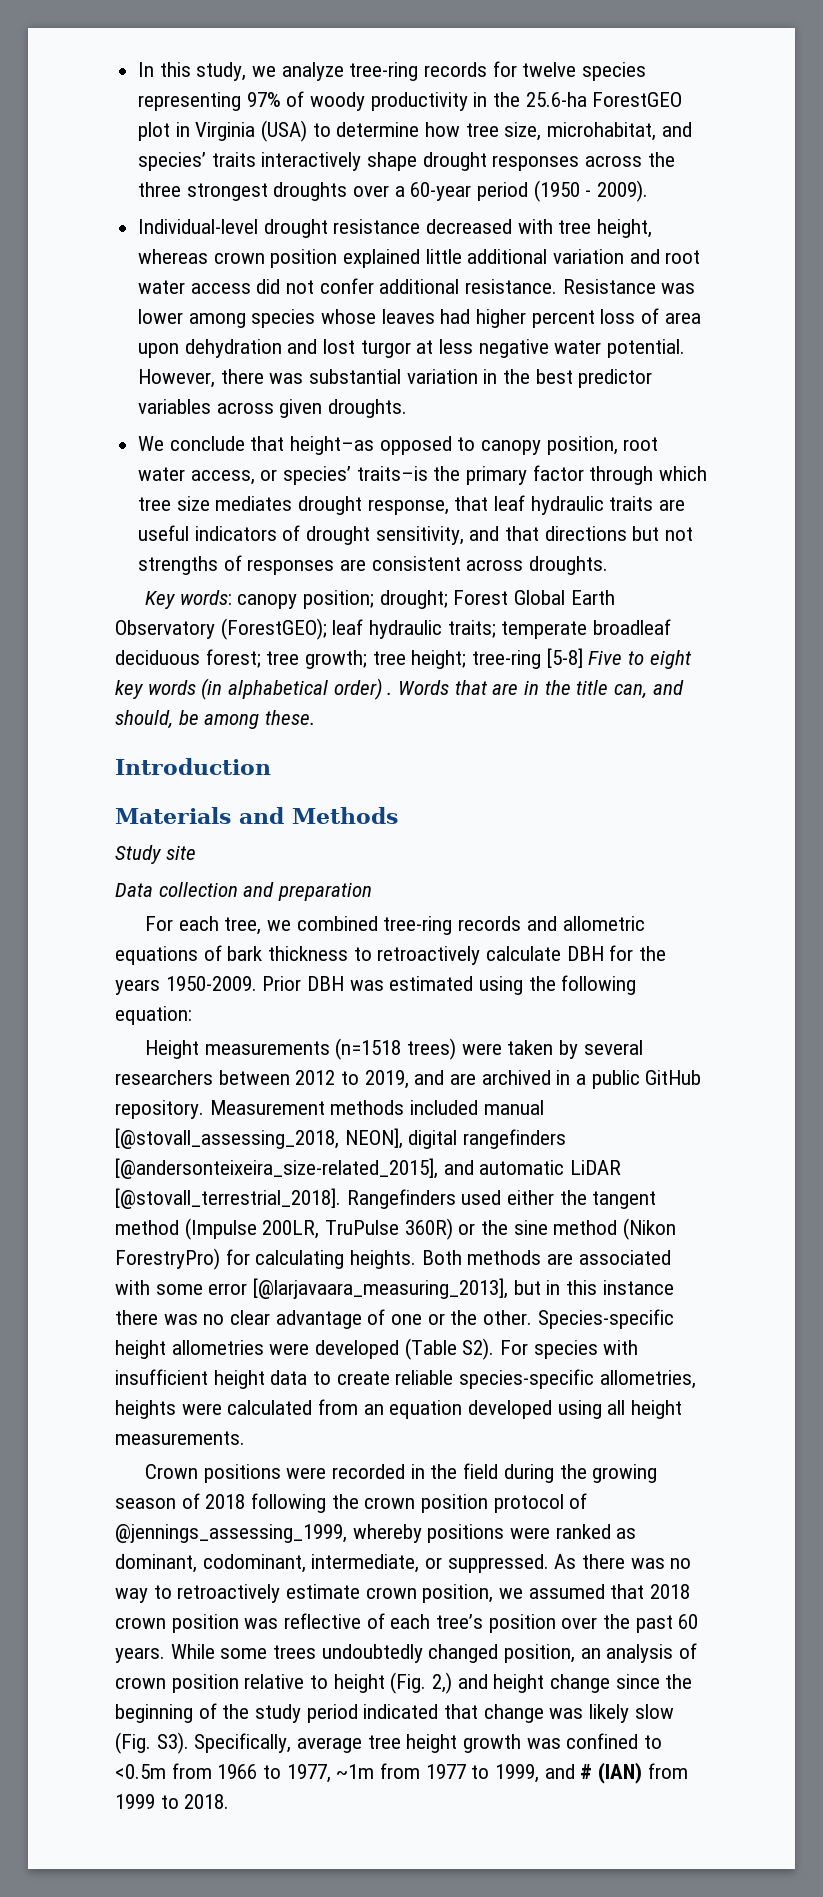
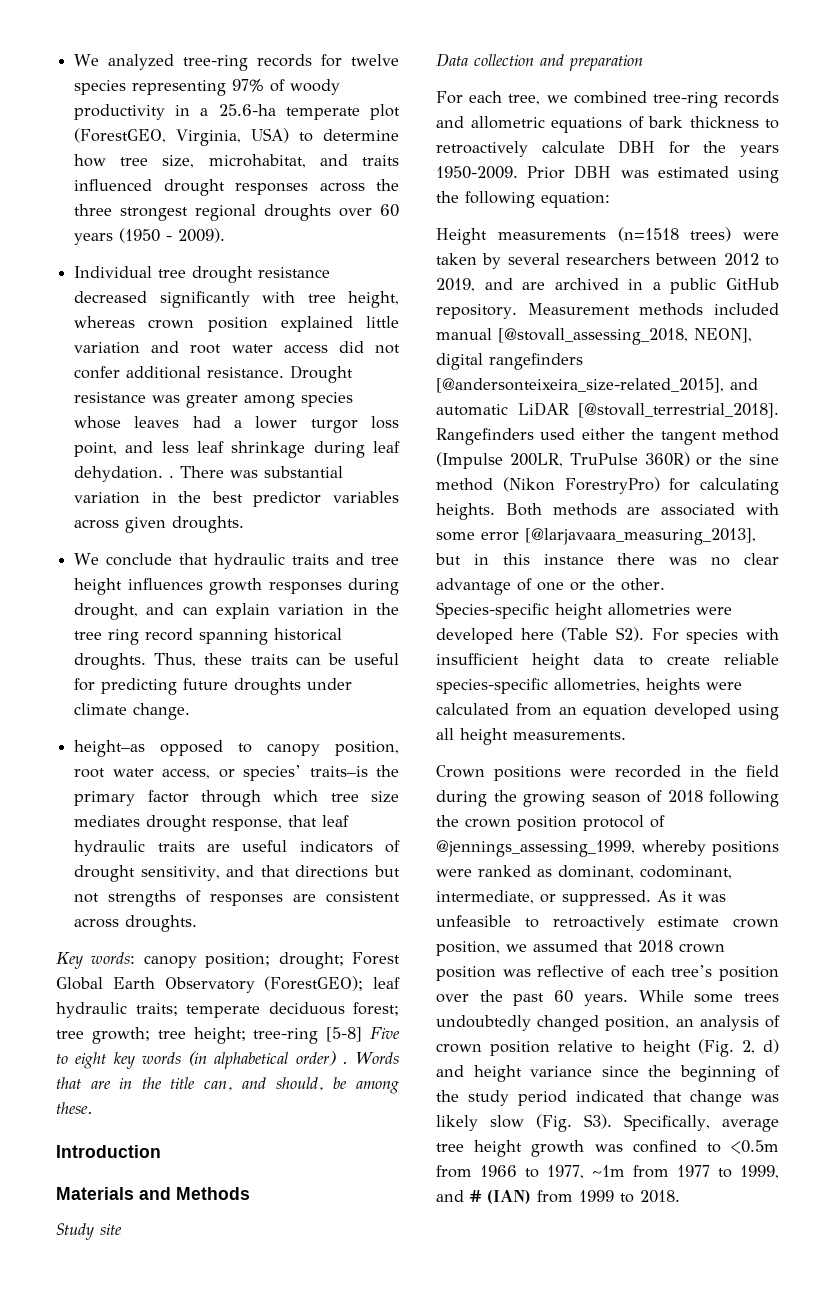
[138,62,344,81] In this study, we analyze -> [74,54,175,70] We analyzed
[493,92,683,107] [138,120,308,142] the 25.6-ha ForestGEO plot in Virginia (USA) -> [200,104,401,120] [74,128,290,146] a 25.6-ha temperate plot (ForestGEO, Virginia, USA)
[138,152,418,171] species’ traits interactively shape -> [362,155,400,166] [74,179,153,191] traits influenced
(268, 192) none -> [195,204,257,221] regional
[394,182,529,201] a 60-year period -> [380,204,400,217] [74,233,114,245] 60 years
[138,219,259,234] Individual-level -> [74,266,187,278] Individual tree
(513, 226) none -> [159,291,250,308] significantly
[467,249,548,264] additional -> (399, 322) none
[562,279,696,294] [138,309,184,324] Resistance was lower -> [290,365,354,383] [74,392,239,408] Drought resistance was greater
[476,308,701,328] [138,339,686,358] [138,369,264,388] higher percent loss of area upon dehydration and lost turgor at less negative water potential. However, there -> [234,416,400,433] [74,441,401,458] [74,466,225,482] a lower turgor loss point, and less leaf shrinkage during leaf dehydation. . There
(285, 443) none -> [214,553,399,569] [74,578,399,595] [74,603,399,620] [74,628,343,645] [74,653,399,670] [74,678,353,695] [74,703,191,720] hydraulic traits and tree height influences growth responses during drought, and can explain variation in the tree ring record spanning historical droughts. Thus, these traits can be useful for predicting future droughts under climate change. //
[593,619,672,635] broadleaf -> (260, 1011) none
(400, 1349) none -> [520,628,554,640] here
[582,1554,692,1569] [115,1588,148,1603] there was no way -> [682,891,726,902] [436,915,511,927] it was unfeasible
[432,1672,453,1694] 2,) -> [742,1039,779,1054] 2, d)
[550,1674,611,1693] change -> [530,1066,592,1077] variance

